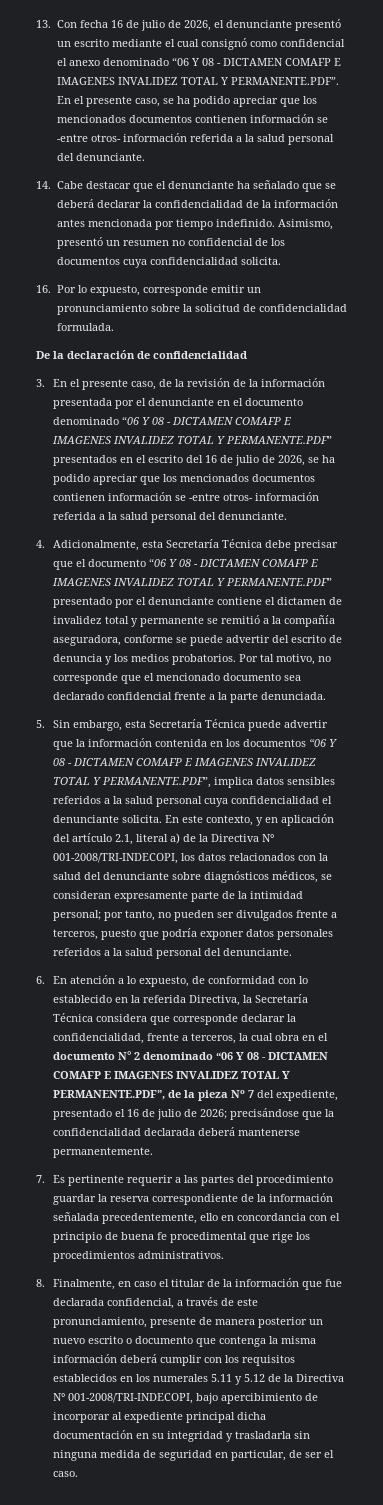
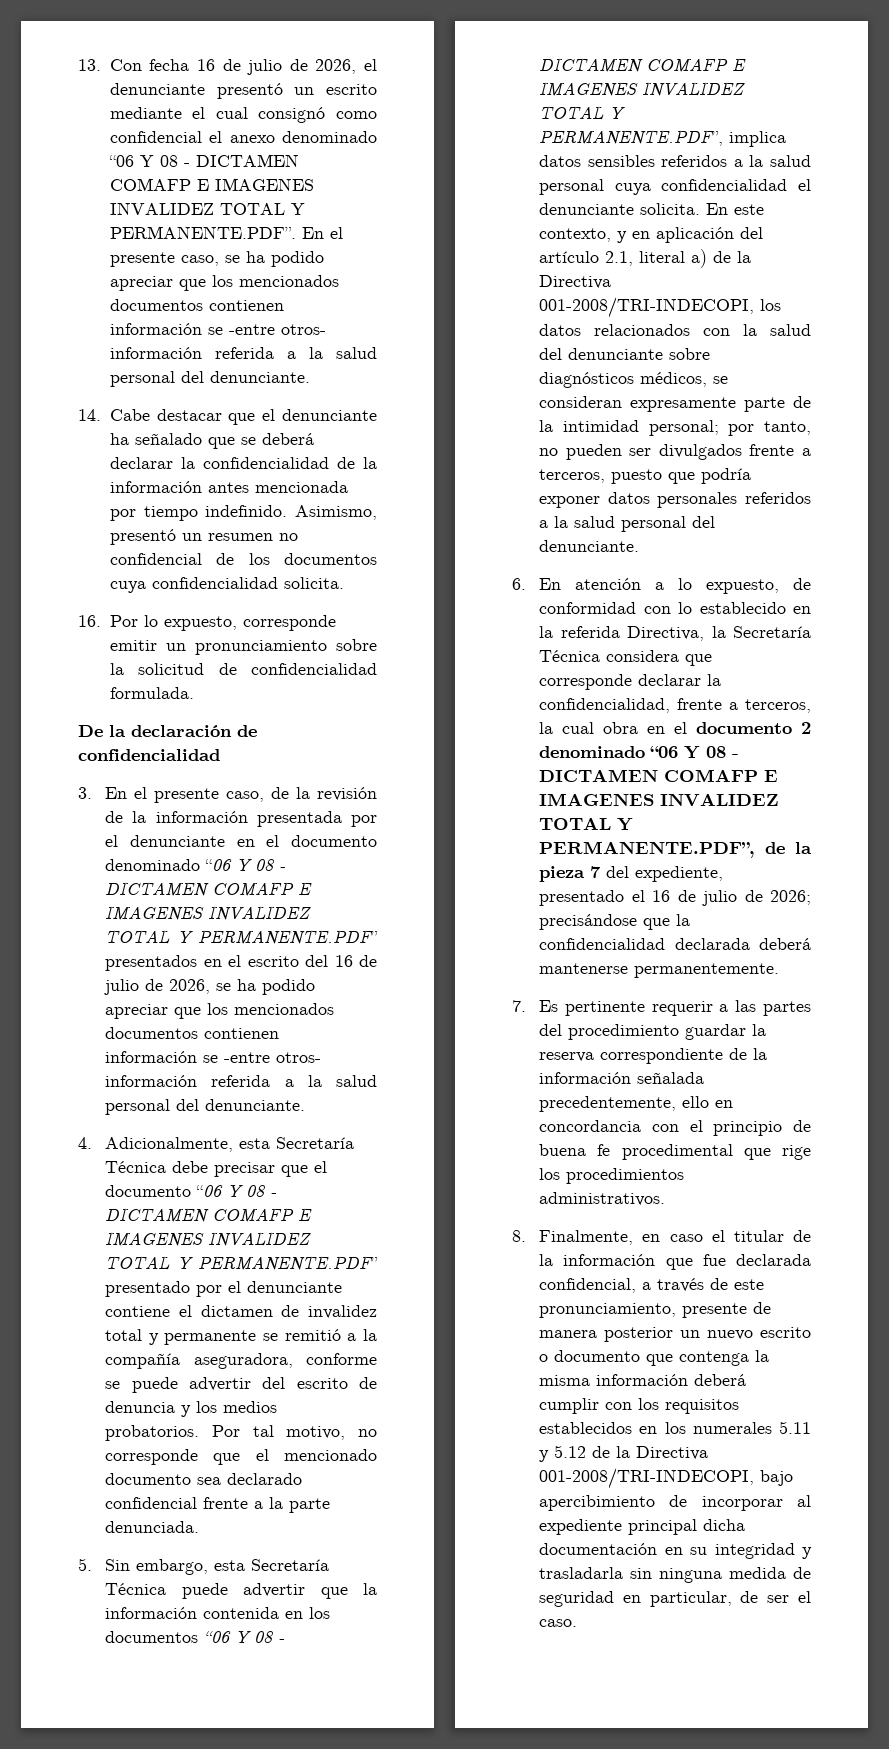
[261,834,274,842] N° -> (612, 282) none
[117,1051,131,1060] N° -> (793, 728) none
[230,1090,245,1098] Nº -> (586, 874) none
[52,1393,65,1401] N° -> (709, 1453) none

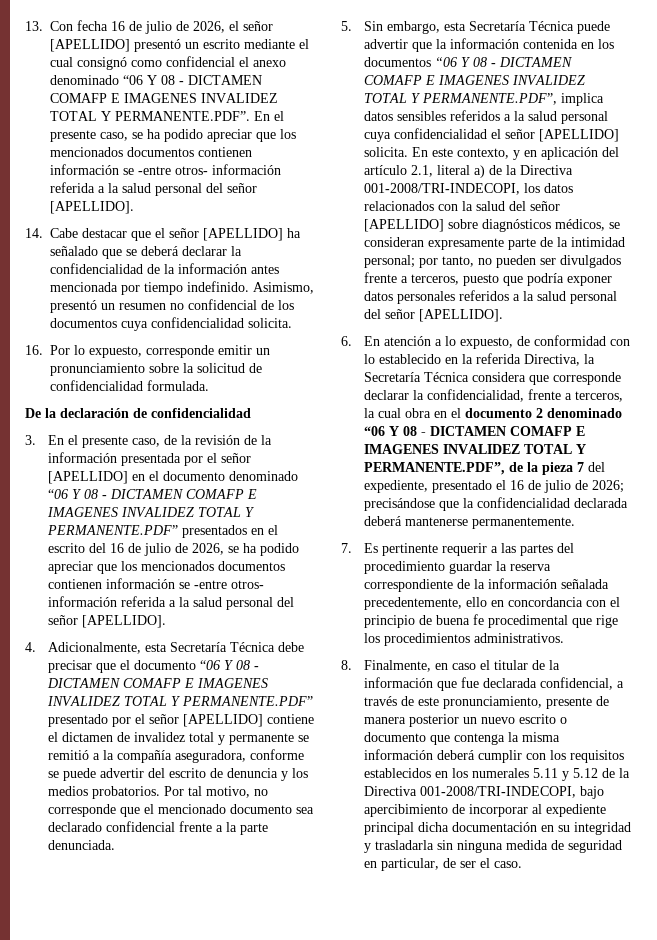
[109,83,205,95] denunciante -> [243,21,273,31] [50,39,130,52] señor [APELLIDO]
[209,371,310,383] denunciante. -> [227,183,257,193] [50,201,134,214] señor [APELLIDO].
[282,409,377,421] denunciante -> [169,228,283,241] señor [APELLIDO]
[129,835,225,847] denunciante -> [221,453,252,463] [48,471,129,484] señor [APELLIDO]
[205,1099,306,1111] denunciante. -> [48,615,167,628] señor [APELLIDO].
[247,1281,343,1293] denunciante -> [149,714,264,727] señor [APELLIDO]
[539,203,635,215] denunciante -> [505,129,620,142] señor [APELLIDO]
[568,348,664,360] denunciante -> [530,201,561,211] [364,219,445,232] señor [APELLIDO]
[539,540,640,552] denunciante. -> [385,309,504,322] señor [APELLIDO].

